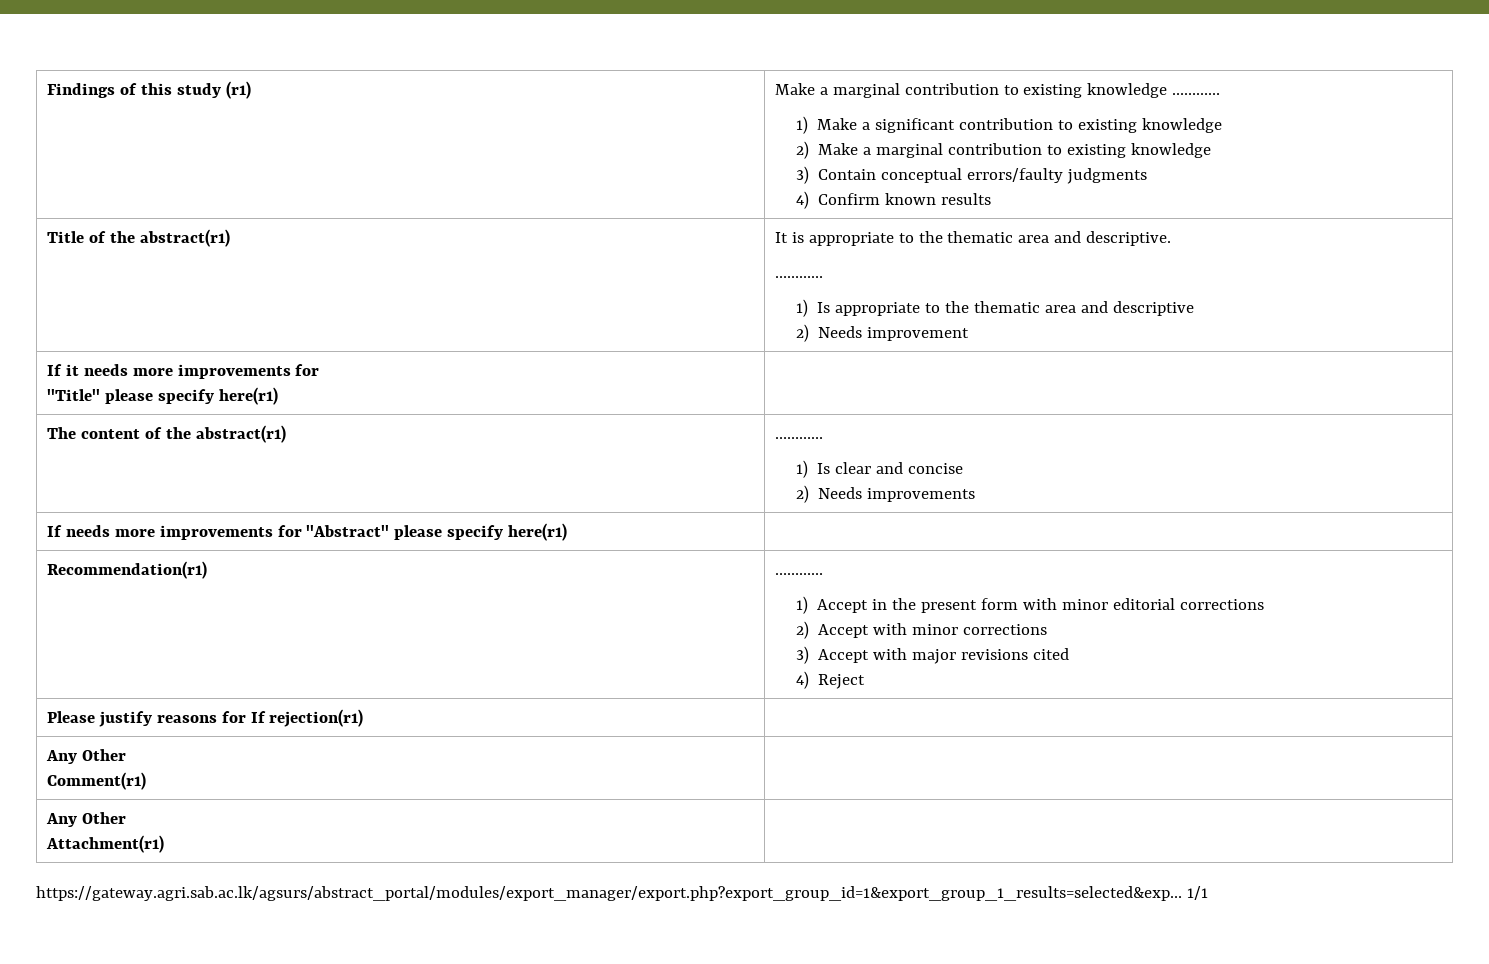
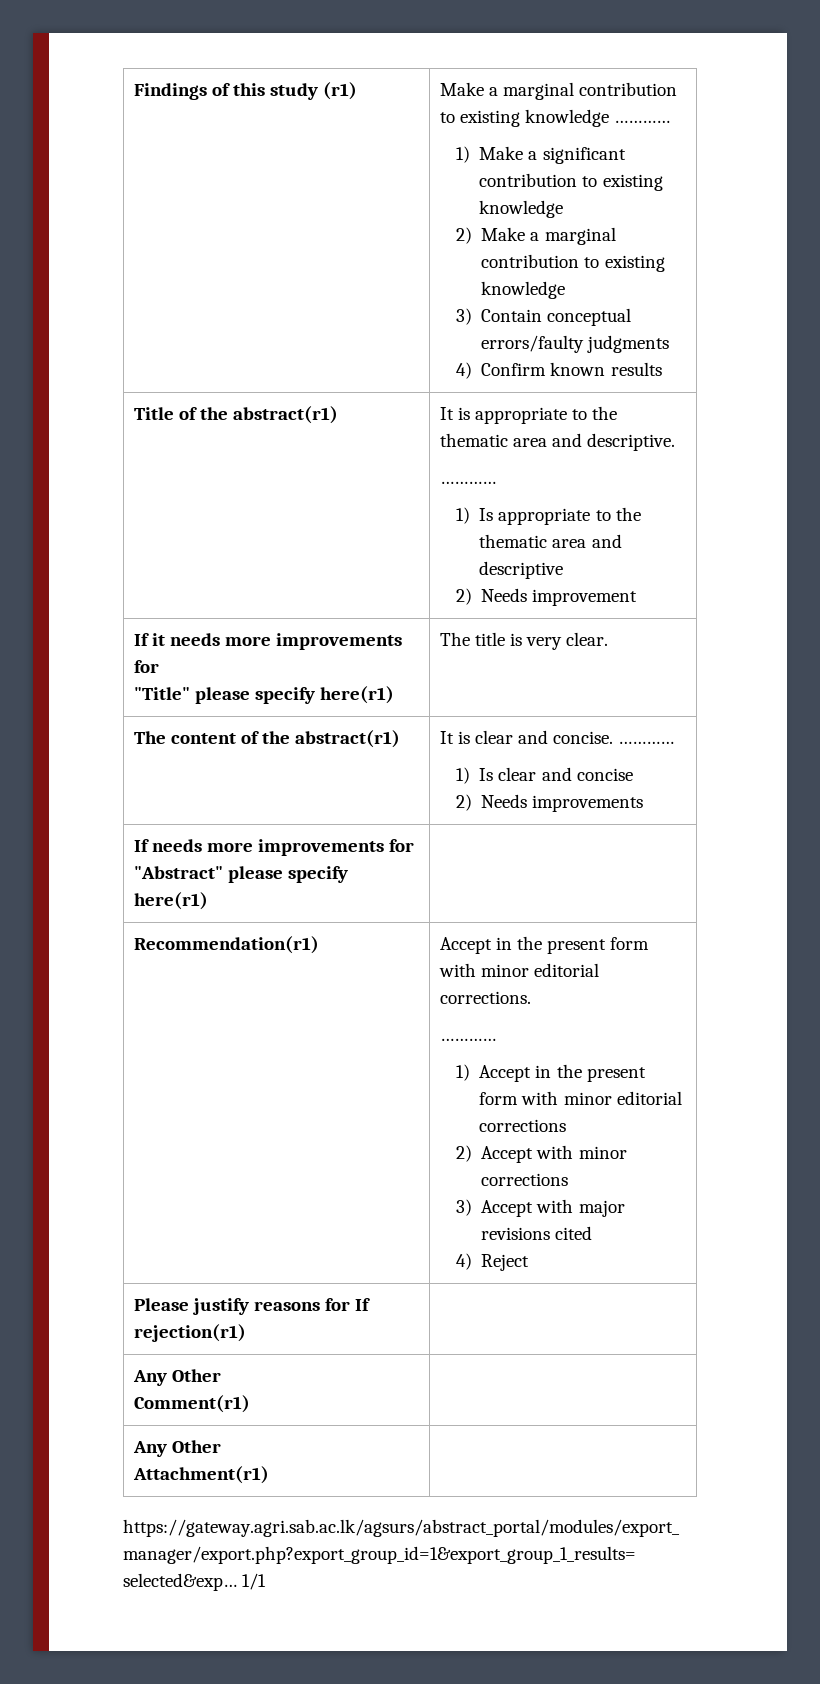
(278, 396) none -> [439,632,609,650] The title is very clear.
(286, 434) none -> [439,730,614,744] It is clear and concise.
(207, 570) none -> [439,936,650,954] [438,963,599,977] [439,991,531,1004] Accept in the present form with minor editorial corrections. //

